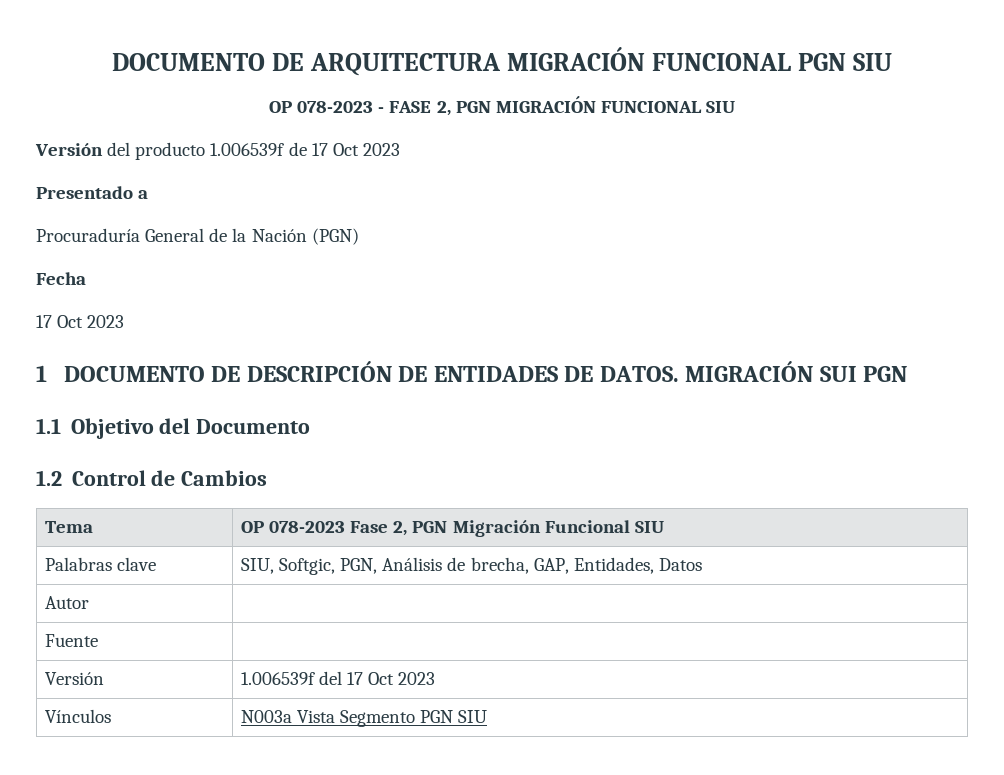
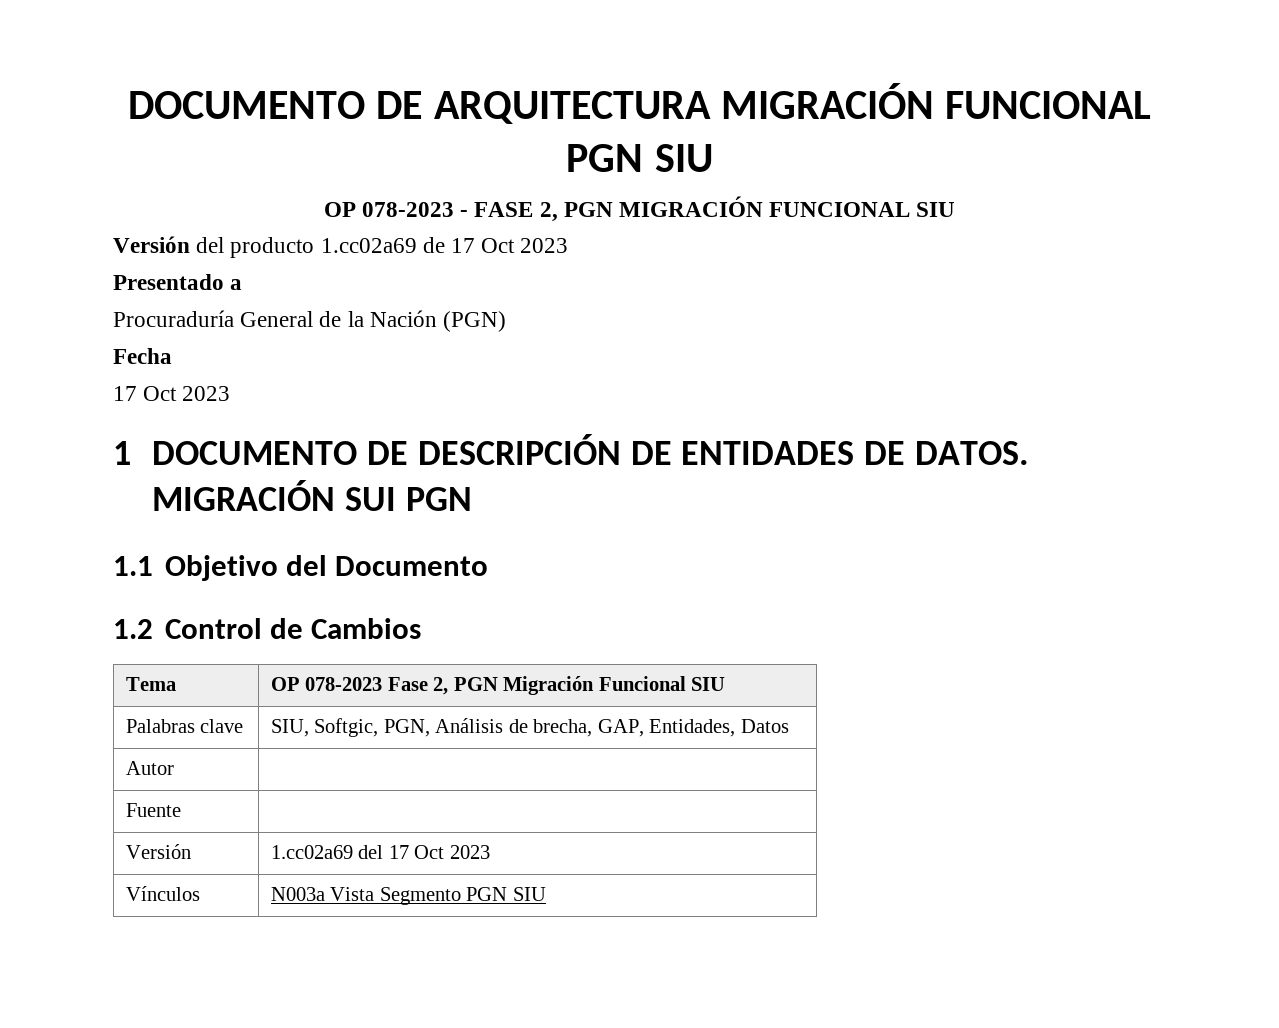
[210,143,285,156] 1.006539f -> [320,238,417,253] 1.cc02a69
[240,672,315,685] 1.006539f -> [270,845,353,859] 1.cc02a69

